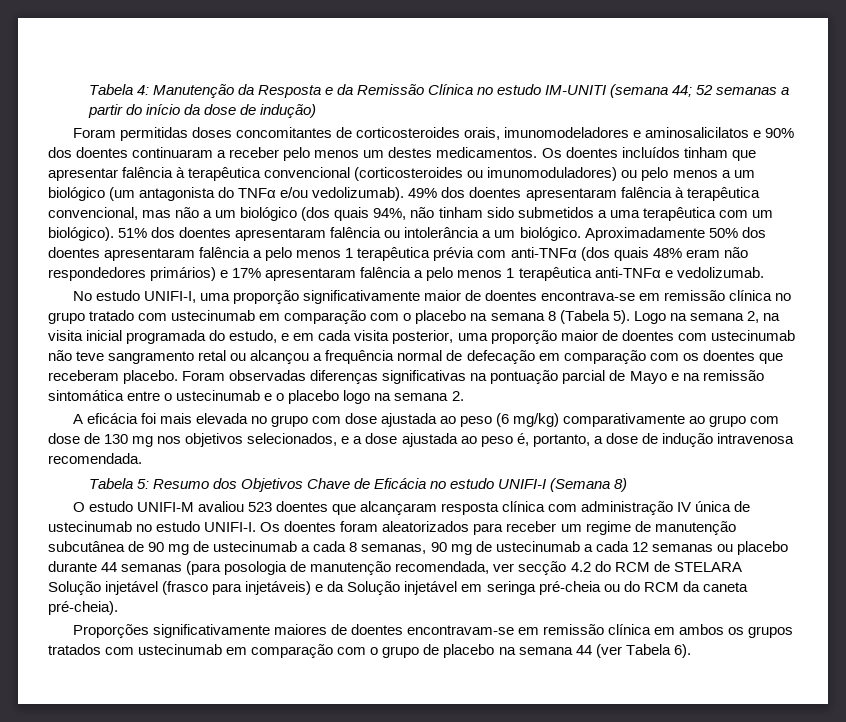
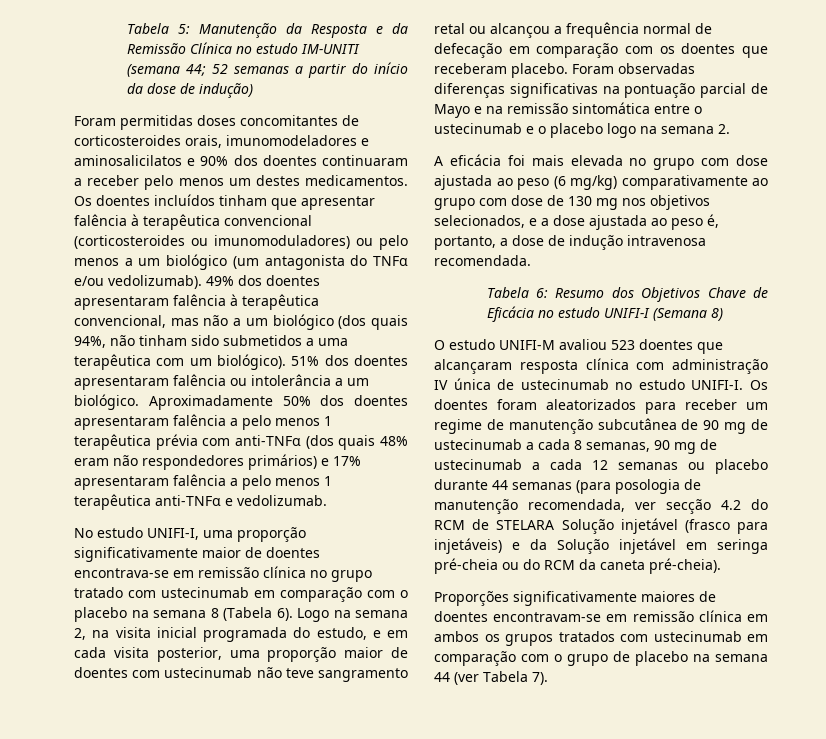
[88,84,149,95] Tabela 4: -> [126,23,190,34] Tabela 5:
[612,310,630,324] 5). -> [276,608,293,621] 6).
[136,479,149,489] 5: -> [535,288,548,298] 6:
[673,644,691,658] 6). -> [532,672,548,685] 7).

